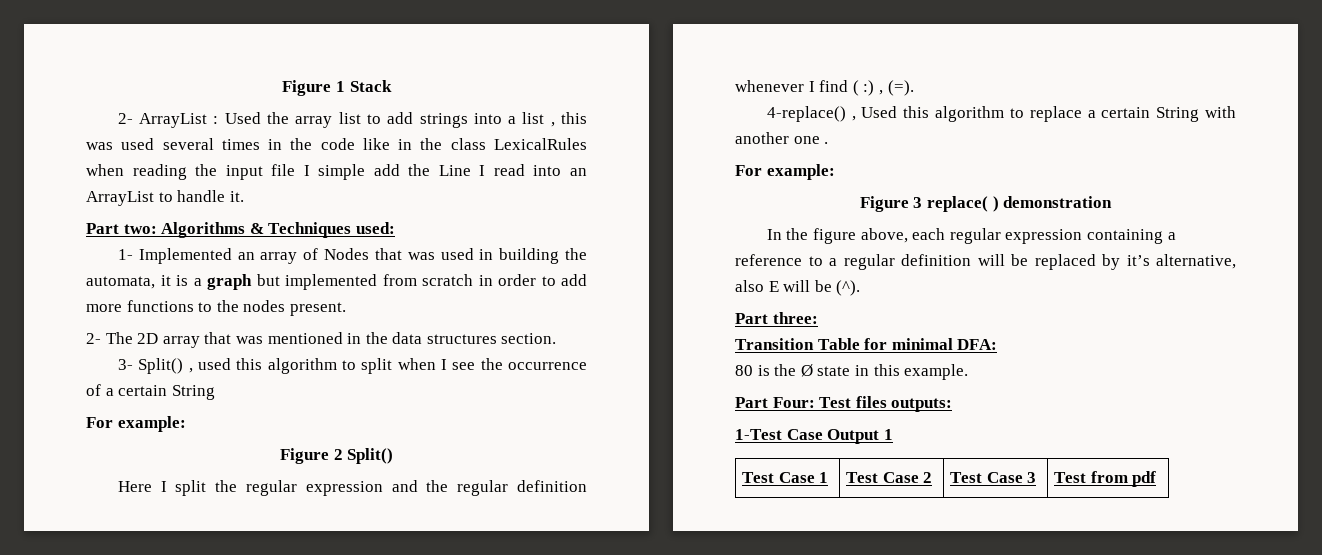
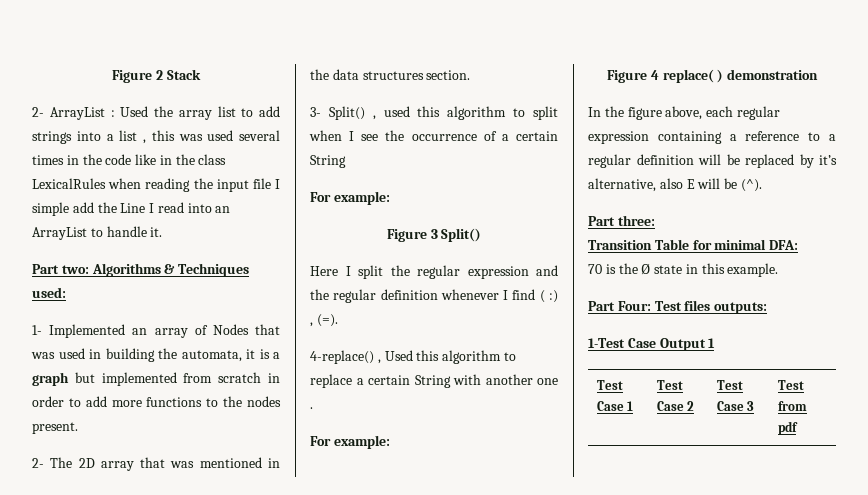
[282,80,345,96] Figure 1 -> [112,70,163,83] Figure 2
[333,449,343,460] 2 -> [430,229,438,239] 3
[913,197,923,208] 3 -> [650,70,659,80] 4
[735,365,753,376] 80 -> [588,264,602,274] 70

